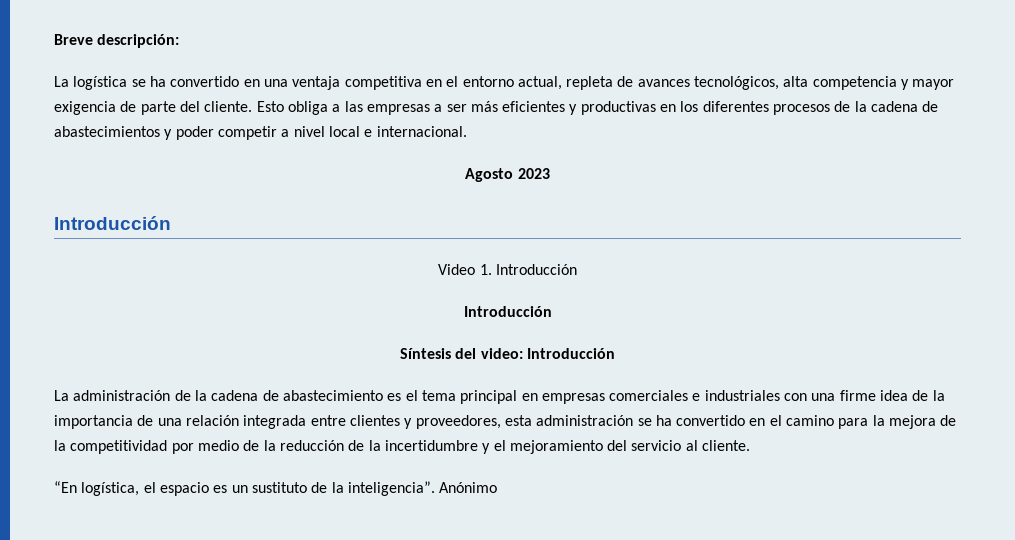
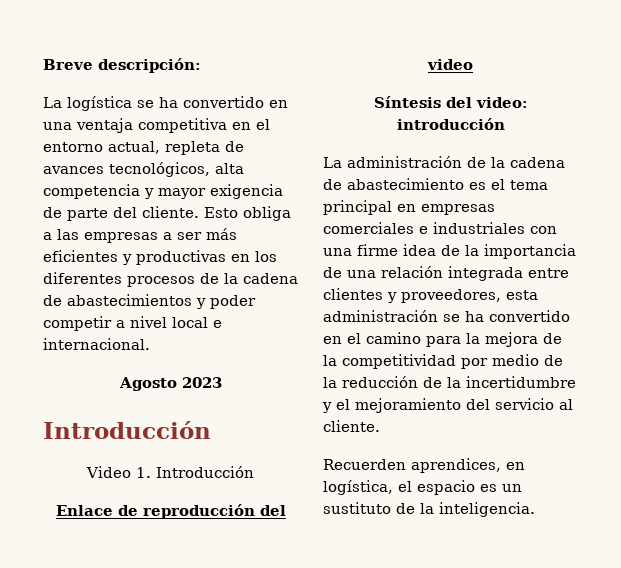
[463,306,552,317] Introducción -> [55,504,286,519] [427,59,473,70] Enlace de reproducción del video
[526,348,615,359] Introducción -> [396,118,505,130] introducción
[54,481,77,493] “En -> [323,458,525,473] Recuerden aprendices, en
[347,481,498,496] inteligencia”. Anónimo -> [439,502,535,517] inteligencia.

